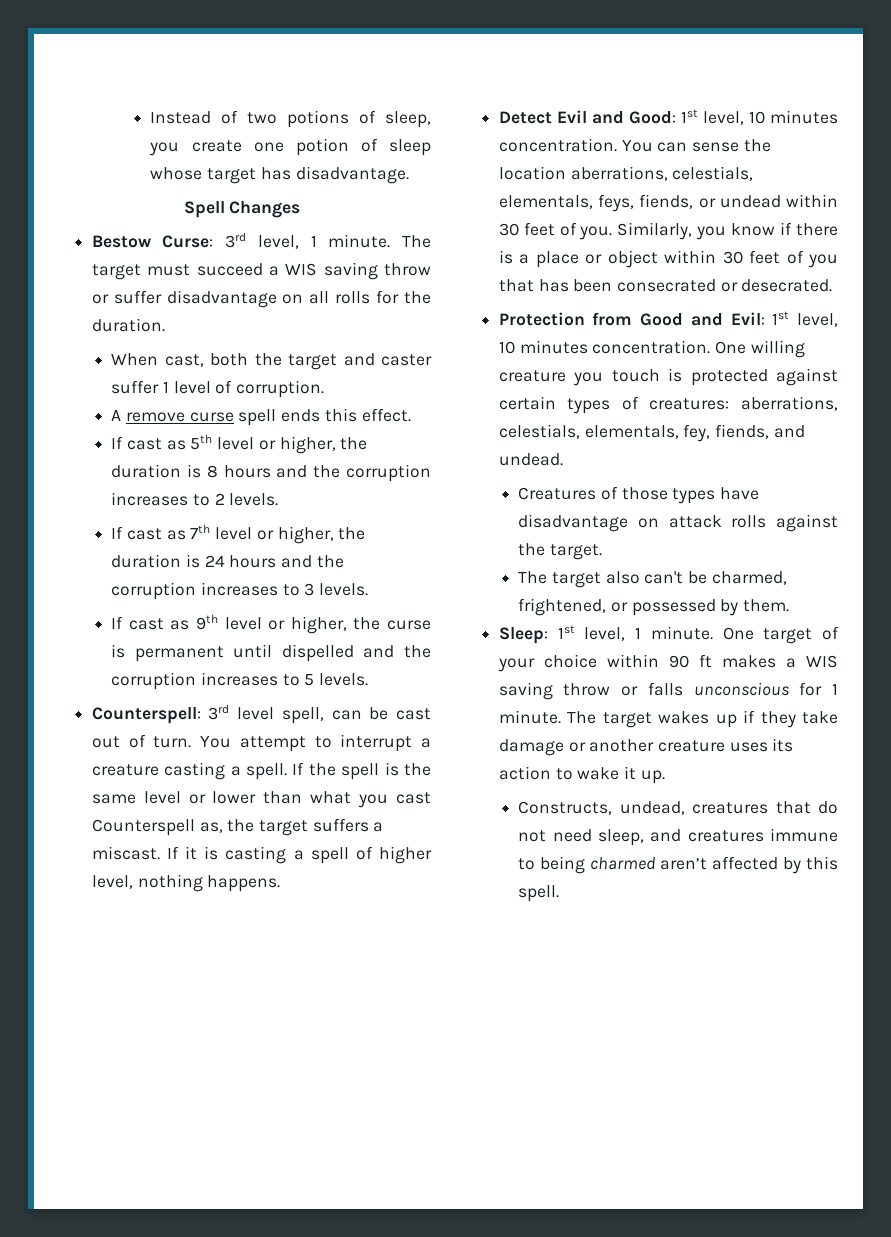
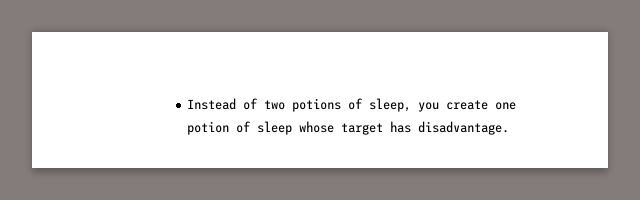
[183,201,301,218] [91,232,431,249] [91,262,432,280] [91,290,431,308] [91,318,165,332] [111,353,432,370] [111,380,325,398] [111,408,411,426] [111,434,368,454] [111,464,431,482] [111,492,279,506] [111,524,366,544] [111,554,344,568] [111,582,369,600] [111,614,431,634] [111,644,431,662] [111,672,369,690] [91,704,431,724] [91,734,432,752] [91,762,432,780] [91,791,431,808] [91,818,384,836] [91,846,432,864] [91,874,281,892] [498,109,838,125] [498,138,771,152] [498,166,754,181] [498,194,838,212] [498,222,838,240] [498,250,838,268] [498,279,833,292] [498,311,838,327] [498,340,805,358] [498,368,838,386] [498,396,838,414] [498,424,805,442] [498,453,563,466] [518,486,760,504] [518,514,838,532] [518,543,603,560] [518,571,787,588] [518,598,790,616] [498,625,839,644] [497,654,839,672] [498,682,838,700] [498,710,838,728] [498,738,794,756] [498,766,665,784] [518,801,838,815] [518,828,838,846] [518,856,838,874] [518,885,560,902] // Spell Changes // Bestow Curse: 3rd level, 1 minute. The target must succeed a WIS saving throw or suffer disadvantage on all rolls for the duration. // When cast, both the target and caster suffer 1 level of corruption. // A remove curse spell ends this effect. // If cast as 5th level or higher, the duration is 8 hours and the corruption increases to 2 levels. // If cast as 7th level or higher, the duration is 24 hours and the corruption increases to 3 levels. // If cast as 9th level or higher, the curse is permanent until dispelled and the corruption increases to 5 levels. // Counterspell: 3rd level spell, can be cast out of turn. You attempt to interrupt a creature casting a spell. If the spell is the same level or lower than what you cast Counterspell as, the target suffers a miscast. If it is casting a spell of higher level, nothing happens. // Detect Evil and Good: 1st level, 10 minutes concentration. You can sense the location aberrations, celestials, elementals, feys, fiends, or undead within 30 feet of you. Similarly, you know if there is a place or object within 30 feet of you that has been consecrated or desecrated. // Protection from Good and Evil: 1st level, 10 minutes concentration. One willing creature you touch is protected against certain types of creatures: aberrations, celestials, elementals, fey, fiends, and undead. // Creatures of those types have disadvantage on attack rolls against the target. // The target also can't be charmed, frightened, or possessed by them. // Sleep: 1st level, 1 minute. One target of your choice within 90 ft makes a WIS saving throw or falls unconscious for 1 minute. The target wakes up if they take damage or another creature uses its action to wake it up. // Constructs, undead, creatures that do not need sleep, and creatures immune to being charmed aren’t affected by this spell. -> (510, 128) none

